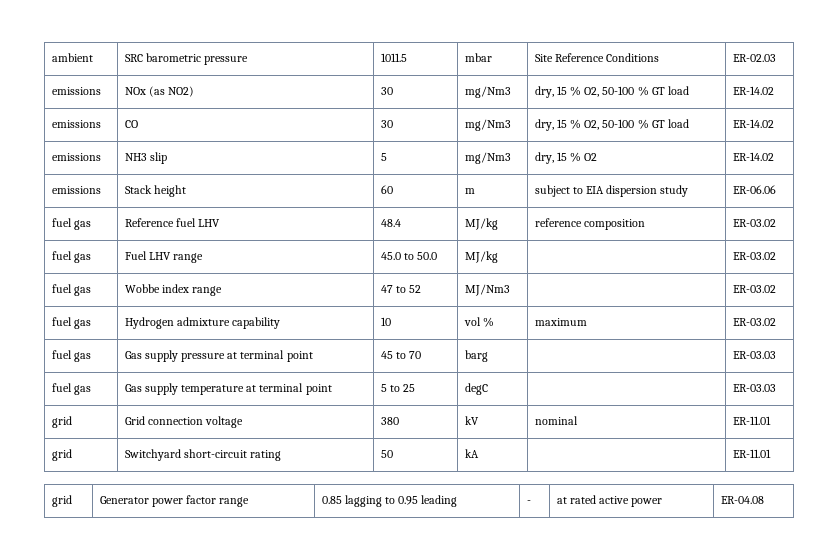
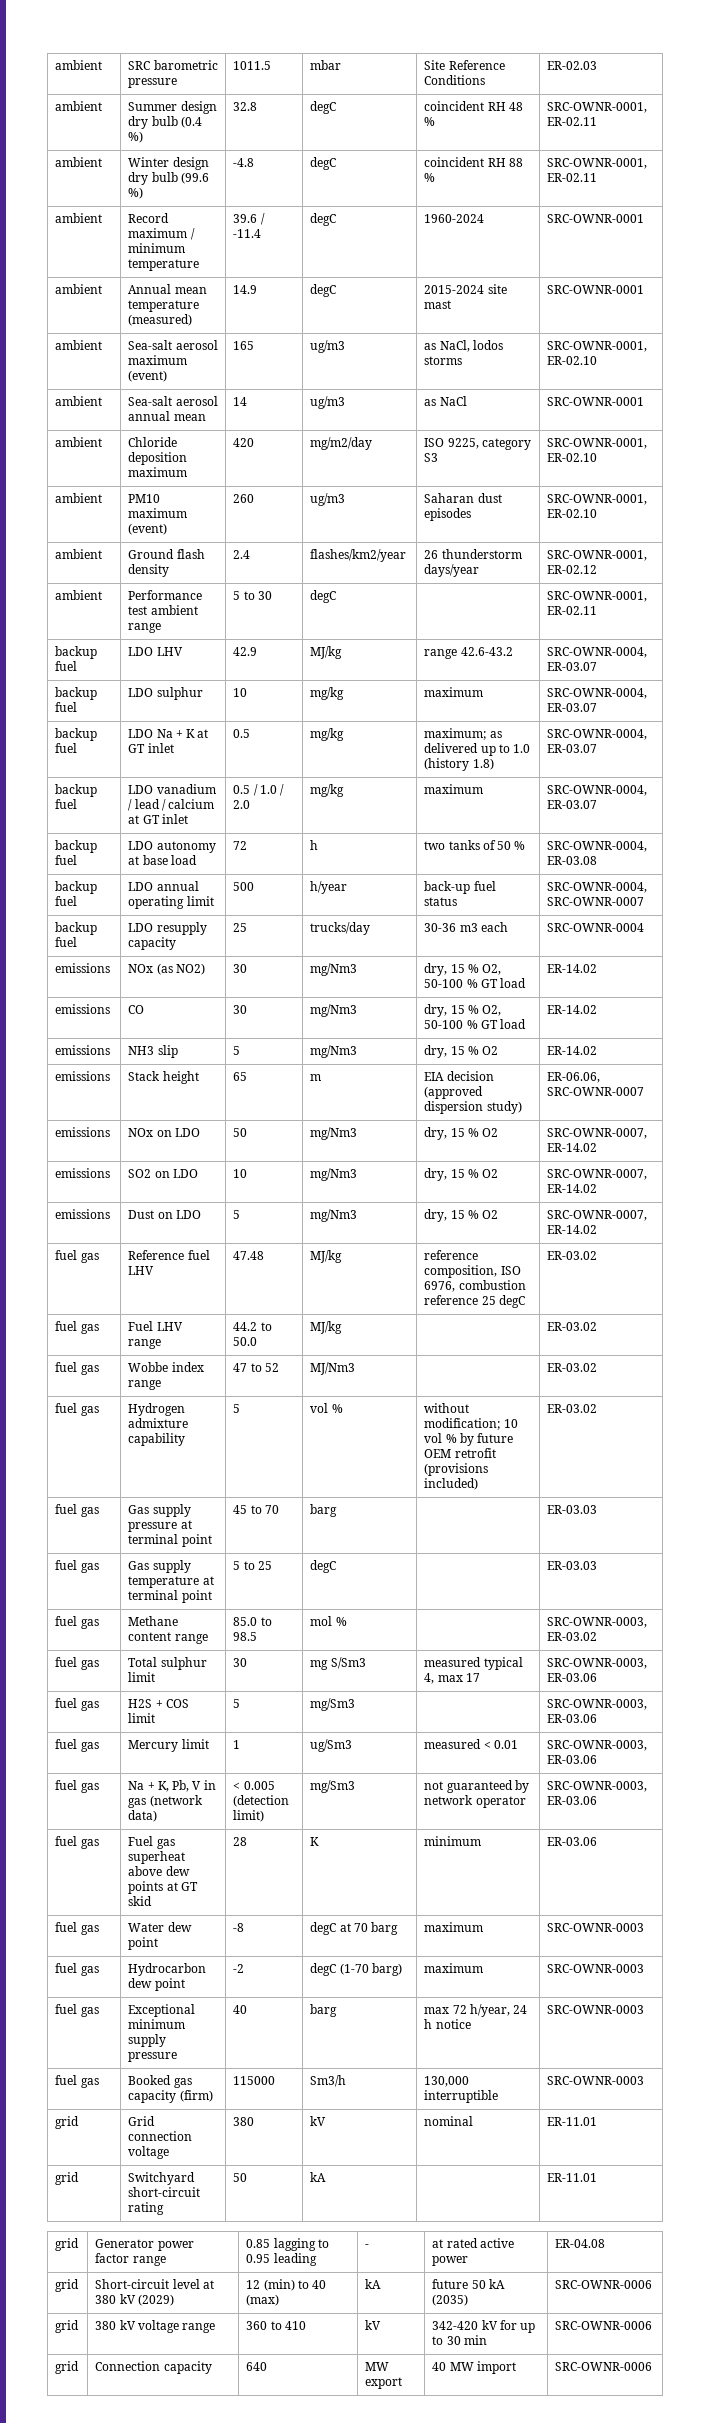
(776, 58) none -> [55,101,103,111] [128,101,217,114] [128,116,202,129] [128,131,144,143] [233,102,258,111] [310,101,337,114] [424,101,523,111] [424,117,436,126] [547,102,648,113] [547,117,598,126] [55,157,103,167] [128,157,209,170] [128,172,209,185] [128,187,144,199] [233,158,255,167] [310,157,337,170] [424,157,523,167] [424,173,436,182] [547,158,648,169] [547,173,598,182] [55,213,103,223] [128,213,170,223] [128,228,195,240] [128,243,186,253] [128,259,200,271] [233,213,265,225] [233,229,262,238] [310,213,337,226] [424,214,485,223] [547,214,645,223] [55,284,103,294] [128,284,207,294] [128,300,200,312] [128,314,193,326] [233,285,258,294] [310,284,337,297] [424,284,507,294] [424,300,452,309] [547,285,645,294] [55,340,103,350] [128,340,218,350] [128,355,188,365] [128,370,168,382] [233,341,255,350] [310,340,346,353] [424,340,503,352] [424,356,463,365] [547,341,648,352] [547,356,598,365] [55,396,103,406] [128,396,218,406] [128,411,206,421] [233,397,248,406] [310,396,346,409] [424,396,467,406] [547,397,645,406] [55,437,103,447] [128,437,178,447] [128,452,188,465] [128,467,188,477] [233,438,255,447] [310,437,373,450] [424,438,531,450] [424,453,439,462] [547,438,648,449] [547,453,598,462] [55,493,103,503] [128,494,161,503] [128,508,188,518] [128,523,168,535] [233,494,255,503] [310,493,346,506] [424,493,502,503] [424,508,472,521] [547,494,648,505] [547,509,598,518] [55,549,103,559] [128,549,205,559] [128,564,170,577] [233,550,251,559] [310,549,407,562] [424,549,522,559] [424,564,480,577] [547,550,648,561] [547,565,598,574] [55,590,103,600] [128,590,203,600] [128,605,198,615] [128,623,162,633] [233,591,272,600] [310,590,337,603] [547,591,648,602] [547,606,598,615] [55,646,98,659] [55,661,78,671] [128,647,183,656] [233,647,258,656] [310,646,343,659] [424,647,513,659] [547,647,648,658] [547,662,598,671] [55,687,98,700] [55,702,78,712] [128,687,203,700] [233,688,248,697] [310,687,345,700] [424,687,484,697] [547,688,648,699] [547,703,598,712] [55,728,98,741] [55,743,78,753] [128,729,209,738] [128,743,174,753] [233,729,251,738] [310,728,345,741] [424,728,502,740] [424,743,531,756] [424,758,494,771] [547,729,648,740] [547,744,598,753] [55,784,98,797] [55,799,78,809] [128,784,216,794] [128,799,215,811] [128,814,188,824] [233,784,285,796] [233,800,251,809] [310,784,345,797] [424,784,484,794] [547,785,648,796] [547,800,598,809] [55,840,98,853] [55,855,78,865] [128,841,216,853] [128,855,197,865] [233,841,248,850] [310,840,319,850] [424,840,526,850] [547,841,648,852] [547,856,598,865] [55,881,98,894] [55,896,78,906] [128,881,199,891] [128,896,214,909] [233,882,255,891] [310,881,348,894] [424,881,496,894] [424,897,458,906] [547,882,648,893] [547,897,645,906] [55,922,98,935] [55,937,78,947] [128,922,207,935] [128,937,177,950] [233,923,248,932] [310,922,371,935] [424,922,508,932] [547,923,645,932] // ambient | Summer design dry bulb (0.4 %) | 32.8 | degC | coincident RH 48 % | SRC-OWNR-0001, ER-02.11 // ambient | Winter design dry bulb (99.6 %) | -4.8 | degC | coincident RH 88 % | SRC-OWNR-0001, ER-02.11 // ambient | Record maximum / minimum temperature | 39.6 / -11.4 | degC | 1960-2024 | SRC-OWNR-0001 // ambient | Annual mean temperature (measured) | 14.9 | degC | 2015-2024 site mast | SRC-OWNR-0001 // ambient | Sea-salt aerosol maximum (event) | 165 | ug/m3 | as NaCl, lodos storms | SRC-OWNR-0001, ER-02.10 // ambient | Sea-salt aerosol annual mean | 14 | ug/m3 | as NaCl | SRC-OWNR-0001 // ambient | Chloride deposition maximum | 420 | mg/m2/day | ISO 9225, category S3 | SRC-OWNR-0001, ER-02.10 // ambient | PM10 maximum (event) | 260 | ug/m3 | Saharan dust episodes | SRC-OWNR-0001, ER-02.10 // ambient | Ground flash density | 2.4 | flashes/km2/year | 26 thunderstorm days/year | SRC-OWNR-0001, ER-02.12 // ambient | Performance test ambient range | 5 to 30 | degC | | SRC-OWNR-0001, ER-02.11 // backup fuel | LDO LHV | 42.9 | MJ/kg | range 42.6-43.2 | SRC-OWNR-0004, ER-03.07 // backup fuel | LDO sulphur | 10 | mg/kg | maximum | SRC-OWNR-0004, ER-03.07 // backup fuel | LDO Na + K at GT inlet | 0.5 | mg/kg | maximum; as delivered up to 1.0 (history 1.8) | SRC-OWNR-0004, ER-03.07 // backup fuel | LDO vanadium / lead / calcium at GT inlet | 0.5 / 1.0 / 2.0 | mg/kg | maximum | SRC-OWNR-0004, ER-03.07 // backup fuel | LDO autonomy at base load | 72 | h | two tanks of 50 % | SRC-OWNR-0004, ER-03.08 // backup fuel | LDO annual operating limit | 500 | h/year | back-up fuel status | SRC-OWNR-0004, SRC-OWNR-0007 // backup fuel | LDO resupply capacity | 25 | trucks/day | 30-36 m3 each | SRC-OWNR-0004
[380,185,393,194] 60 -> [233,1072,248,1081] 65
[534,185,689,197] [732,185,776,194] subject to EIA dispersion study | ER-06.06 -> [424,1071,494,1081] [424,1086,484,1099] [424,1101,522,1114] [547,1072,601,1083] [547,1087,645,1096] [55,1127,111,1137] [128,1128,200,1137] [233,1128,248,1137] [310,1127,358,1140] [424,1127,499,1140] [547,1128,648,1139] [547,1143,598,1152] [55,1168,111,1178] [128,1169,198,1178] [233,1169,248,1178] [310,1168,358,1181] [424,1168,499,1181] [547,1169,648,1180] [547,1184,598,1193] [55,1209,111,1219] [128,1210,201,1219] [233,1210,241,1219] [310,1209,358,1222] [424,1209,499,1222] [547,1210,648,1221] [547,1225,598,1234] EIA decision (approved dispersion study) | ER-06.06, SRC-OWNR-0007 // emissions | NOx on LDO | 50 | mg/Nm3 | dry, 15 % O2 | SRC-OWNR-0007, ER-14.02 // emissions | SO2 on LDO | 10 | mg/Nm3 | dry, 15 % O2 | SRC-OWNR-0007, ER-14.02 // emissions | Dust on LDO | 5 | mg/Nm3 | dry, 15 % O2 | SRC-OWNR-0007, ER-14.02
[380,219,401,227] 48.4 -> [233,1251,265,1260] 47.48
[584,219,646,230] composition -> [424,1265,521,1278] [424,1280,526,1292] [424,1295,525,1308] composition, ISO 6976, combustion reference 25 degC
[380,252,401,260] 45.0 -> [233,1322,258,1331] 44.2
[380,317,391,326] 10 -> [233,1404,241,1413] 5
[534,318,587,326] maximum -> [424,1403,470,1413] [424,1418,518,1430] [424,1433,514,1446] [424,1448,496,1458] [424,1463,489,1476] [424,1478,479,1490] without modification; 10 vol % by future OEM retrofit (provisions included)
(776, 388) none -> [55,1616,99,1629] [128,1616,179,1626] [128,1632,208,1644] [233,1617,272,1626] [233,1632,258,1641] [310,1616,347,1626] [547,1617,648,1628] [547,1632,598,1641] [55,1657,99,1670] [128,1657,207,1670] [128,1672,156,1682] [233,1658,248,1667] [310,1657,366,1670] [424,1657,523,1670] [424,1673,480,1684] [547,1658,648,1669] [547,1673,598,1682] [55,1698,99,1711] [128,1699,189,1708] [128,1713,156,1723] [233,1699,241,1708] [310,1698,356,1711] [547,1699,648,1710] [547,1714,598,1723] [55,1739,99,1752] [128,1739,209,1752] [233,1740,241,1749] [310,1739,353,1752] [424,1739,518,1749] [547,1740,648,1751] [547,1755,598,1764] [55,1780,99,1793] [128,1780,216,1792] [128,1795,203,1808] [128,1810,158,1822] [233,1781,275,1790] [233,1795,290,1807] [233,1810,265,1822] [310,1780,356,1793] [424,1780,529,1793] [424,1795,526,1808] [547,1781,648,1792] [547,1796,598,1805] [55,1836,99,1849] [128,1836,175,1849] [128,1851,186,1864] [128,1866,190,1876] [128,1881,198,1894] [128,1896,153,1906] [233,1837,248,1846] [310,1837,320,1846] [424,1836,482,1846] [547,1837,598,1846] [55,1922,99,1935] [128,1922,192,1932] [128,1937,159,1950] [233,1923,245,1932] [310,1922,399,1935] [424,1922,484,1932] [547,1923,645,1932] [55,1963,99,1976] [128,1963,207,1976] [128,1978,185,1991] [233,1964,245,1973] [310,1963,402,1976] [424,1963,484,1973] [547,1964,645,1973] [55,2004,99,2017] [128,2004,196,2017] [128,2019,186,2029] [128,2034,167,2047] [128,2052,178,2062] [233,2005,248,2014] [310,2004,338,2017] [424,2004,528,2017] [424,2019,471,2029] [547,2005,645,2014] [55,2075,99,2088] [128,2075,192,2088] [128,2090,213,2103] [233,2076,276,2085] [310,2075,347,2087] [424,2076,470,2087] [424,2090,499,2103] [547,2076,645,2085] // fuel gas | Methane content range | 85.0 to 98.5 | mol % | | SRC-OWNR-0003, ER-03.02 // fuel gas | Total sulphur limit | 30 | mg S/Sm3 | measured typical 4, max 17 | SRC-OWNR-0003, ER-03.06 // fuel gas | H2S + COS limit | 5 | mg/Sm3 | | SRC-OWNR-0003, ER-03.06 // fuel gas | Mercury limit | 1 | ug/Sm3 | measured < 0.01 | SRC-OWNR-0003, ER-03.06 // fuel gas | Na + K, Pb, V in gas (network data) | < 0.005 (detection limit) | mg/Sm3 | not guaranteed by network operator | SRC-OWNR-0003, ER-03.06 // fuel gas | Fuel gas superheat above dew points at GT skid | 28 | K | minimum | ER-03.06 // fuel gas | Water dew point | -8 | degC at 70 barg | maximum | SRC-OWNR-0003 // fuel gas | Hydrocarbon dew point | -2 | degC (1-70 barg) | maximum | SRC-OWNR-0003 // fuel gas | Exceptional minimum supply pressure | 40 | barg | max 72 h/year, 24 h notice | SRC-OWNR-0003 // fuel gas | Booked gas capacity (firm) | 115000 | Sm3/h | 130,000 interruptible | SRC-OWNR-0003
(764, 500) none -> [55,2279,80,2292] [95,2279,214,2289] [95,2294,174,2306] [246,2279,327,2291] [246,2294,280,2306] [365,2279,382,2289] [432,2279,505,2289] [432,2294,469,2306] [555,2280,653,2289] [55,2320,80,2333] [95,2320,216,2333] [246,2321,306,2330] [365,2320,382,2330] [432,2320,536,2333] [432,2335,487,2345] [555,2321,653,2330] [55,2361,80,2374] [95,2361,212,2374] [246,2362,268,2371] [365,2362,390,2371] [365,2377,403,2389] [432,2361,516,2374] [555,2362,653,2371] // grid | Short-circuit level at 380 kV (2029) | 12 (min) to 40 (max) | kA | future 50 kA (2035) | SRC-OWNR-0006 // grid | 380 kV voltage range | 360 to 410 | kV | 342-420 kV for up to 30 min | SRC-OWNR-0006 // grid | Connection capacity | 640 | MW export | 40 MW import | SRC-OWNR-0006

